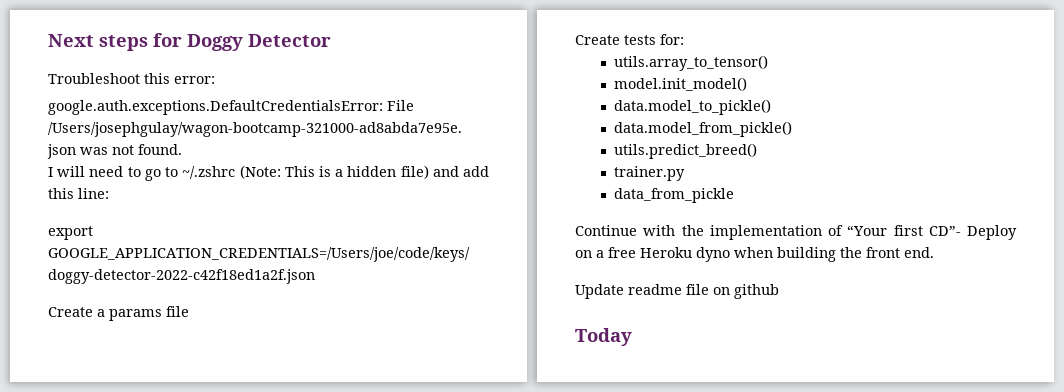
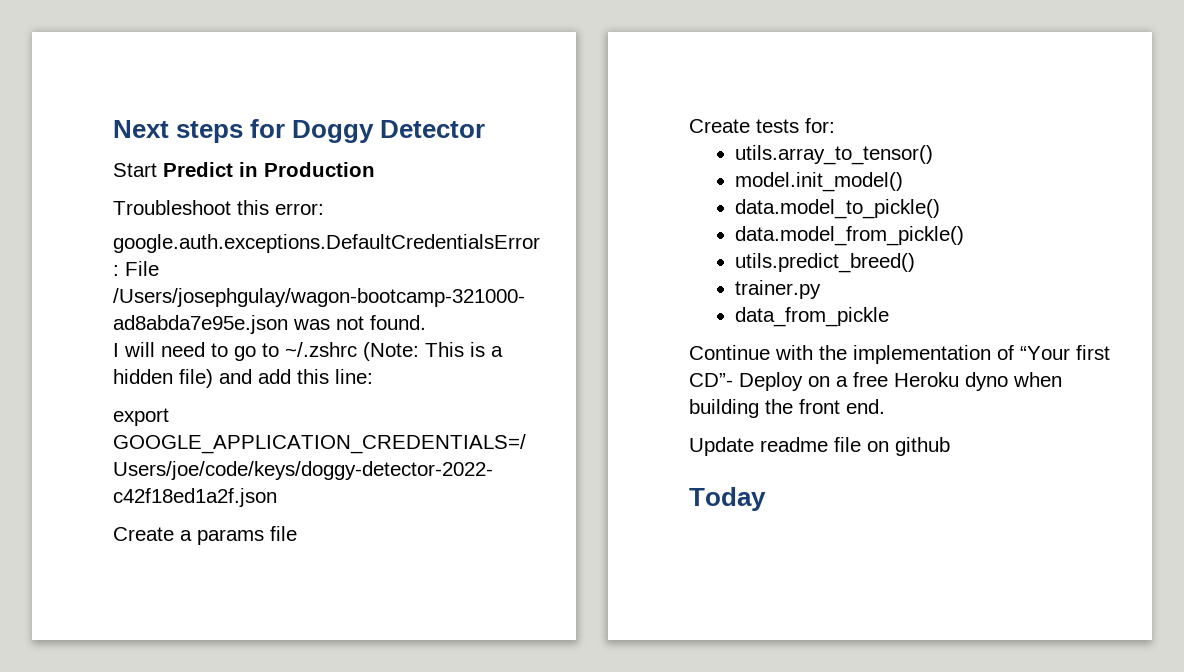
(331, 40) none -> [113,162,375,177] // Start Predict in Production

